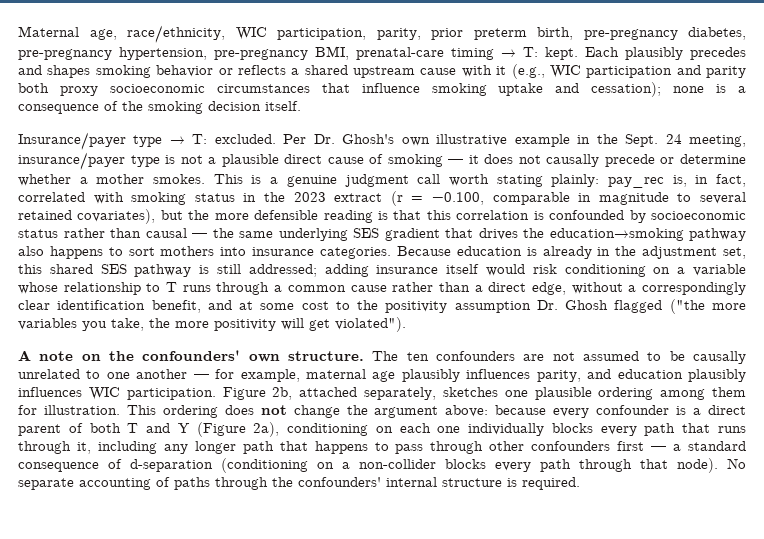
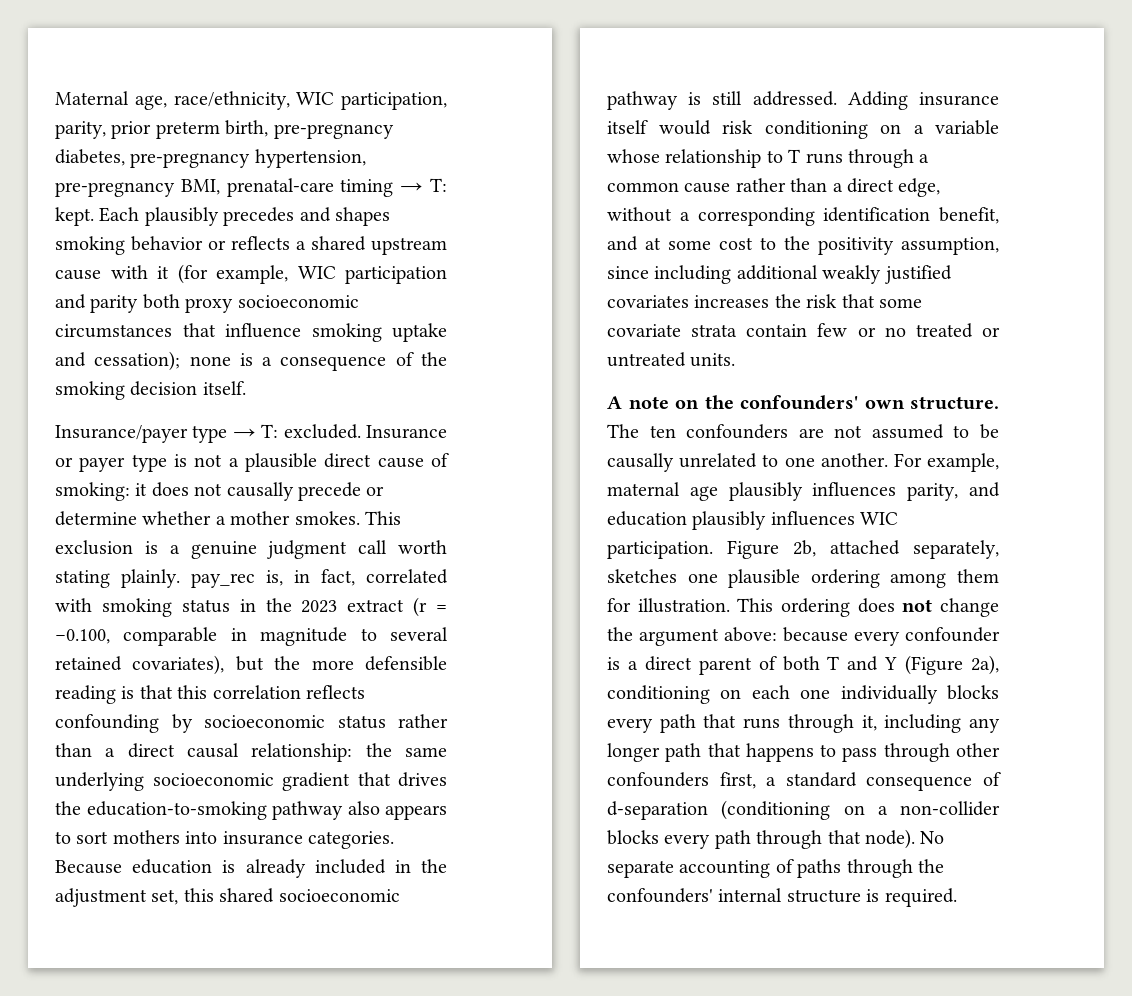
[511,64,545,79] (e.g., -> [177,264,288,284] (for example,
[283,134,746,147] [18,152,125,170] Per Dr. Ghosh's own illustrative example in the Sept. 24 meeting, insurance/payer -> [366,425,447,439] [55,457,126,472] Insurance or payer
[387,154,464,167] smoking — -> [55,482,130,501] smoking:
(243, 179) none -> [55,540,133,555] exclusion
[551,174,600,187] plainly: -> [121,569,180,588] plainly.
[533,210,625,220] is confounded -> [306,685,365,699] [55,714,159,733] reflects confounding
[145,228,207,238] causal — -> [105,743,353,762] a direct causal relationship:
[353,228,379,238] SES -> [152,773,274,786] socioeconomic
[549,228,684,241] education→smoking -> [86,801,267,820] education-to-smoking
[49,246,103,259] happens -> [385,805,447,820] appears
(592, 252) none -> [314,859,386,874] included
[100,264,127,274] SES -> [278,889,400,902] socioeconomic
[248,264,369,277] addressed; adding -> [752,91,908,110] addressed. Adding
[642,282,746,295] [18,300,50,310] correspondingly clear -> [697,207,815,226] corresponding
[454,299,746,314] [18,317,406,332] assumption Dr. Ghosh flagged ("the more variables you take, the more positivity will get violated"). -> [901,237,999,255] [607,265,952,284] [607,294,922,308] [607,323,1000,338] [607,352,736,367] assumption, since including additional weakly justified covariates increases the risk that some covariate strata contain few or no treated or untreated units.
[136,369,235,379] another — for -> [820,453,922,467] another. For
[617,441,667,451] first — -> [719,772,756,789] first,

